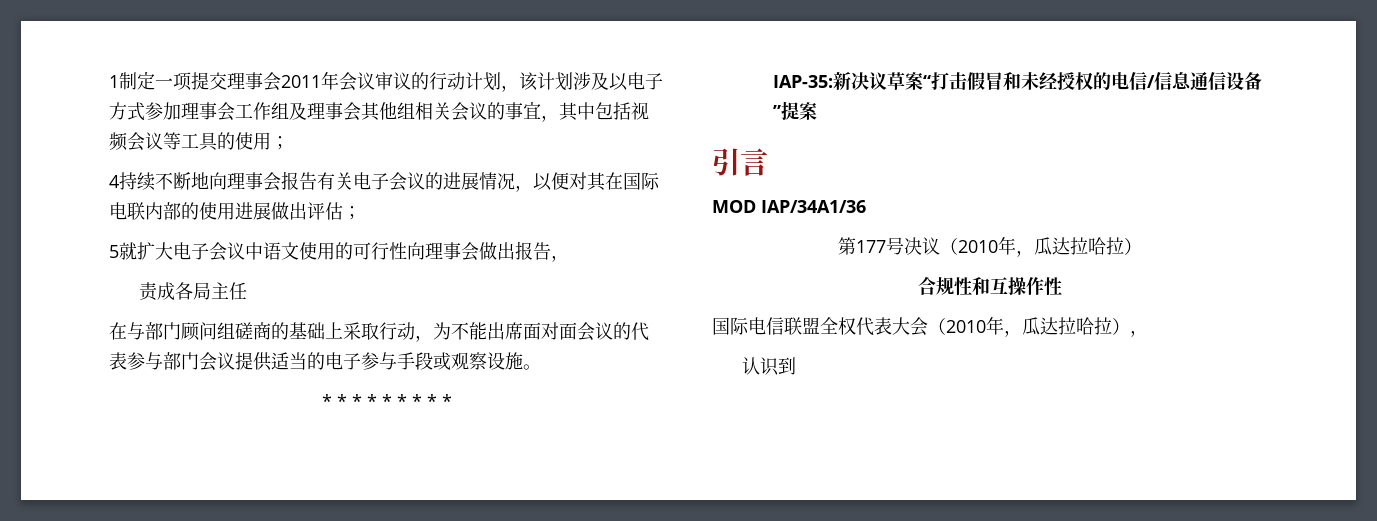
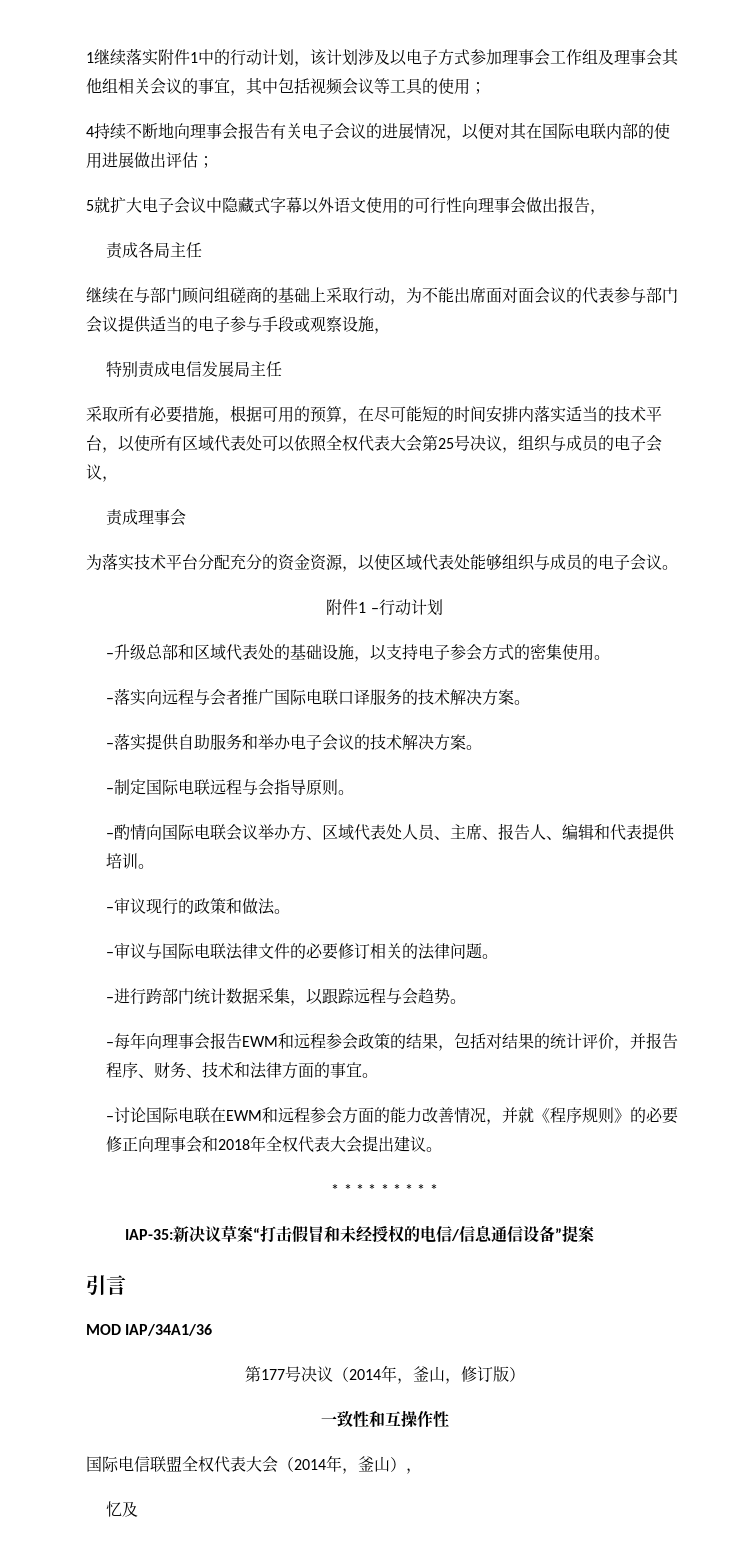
[109,71,411,91] 1制定一项提交理事会2011年会议审议 -> [86,48,214,66] 1继续落实附件1中
(263, 251) none -> [222,197,334,214] 隐藏式字幕以外
(248, 291) none -> [86,287,118,304] 继续
(523, 361) none -> [374,328,390,334] [105,361,282,378] [86,405,662,424] [86,435,662,453] [86,464,118,482] [105,509,186,526] [86,553,678,572] [326,599,443,616] [105,643,610,662] [105,688,530,706] [105,733,482,751] [105,779,354,796] [105,823,675,841] [105,853,154,869] [105,897,290,915] [105,942,498,960] [105,988,466,1006] [105,1032,678,1051] [105,1062,378,1079] [105,1107,678,1125] [105,1135,426,1153] ， // 特别责成电信发展局主任 // 采取所有必要措施，根据可用的预算，在尽可能短的时间安排内落实适当的技术平台，以使所有区域代表处可以依照全权代表大会第25号决议，组织与成员的电子会议， // 责成理事会 // 为落实技术平台分配充分的资金资源，以使区域代表处能够组织与成员的电子会议。 // 附件1 –行动计划 // –升级总部和区域代表处的基础设施，以支持电子参会方式的密集使用。 // –落实向远程与会者推广国际电联口译服务的技术解决方案。 // –落实提供自助服务和举办电子会议的技术解决方案。 // –制定国际电联远程与会指导原则。 // –酌情向国际电联会议举办方、区域代表处人员、主席、报告人、编辑和代表提供培训。 // –审议现行的政策和做法。 // –审议与国际电联法律文件的必要修订相关的法律问题。 // –进行跨部门统计数据采集，以跟踪远程与会趋势。 // –每年向理事会报告EWM和远程参会政策的结果，包括对结果的统计评价，并报告程序、财务、技术和法律方面的事宜。 // –讨论国际电联在EWM和远程参会方面的能力改善情况，并就《程序规则》的必要修正向理事会和2018年全权代表大会提出建议
[958,236,1124,257] 2010年，瓜达拉哈拉 -> [348,1365,509,1384] 2014年，釜山，修订版
[918,277,954,295] 合规 -> [320,1411,353,1427] 一致
[946,316,1112,337] 2010年，瓜达拉哈拉 -> [294,1455,390,1474] 2014年，釜山
[742,357,797,376] 认识到 -> [105,1501,138,1517] 忆及

